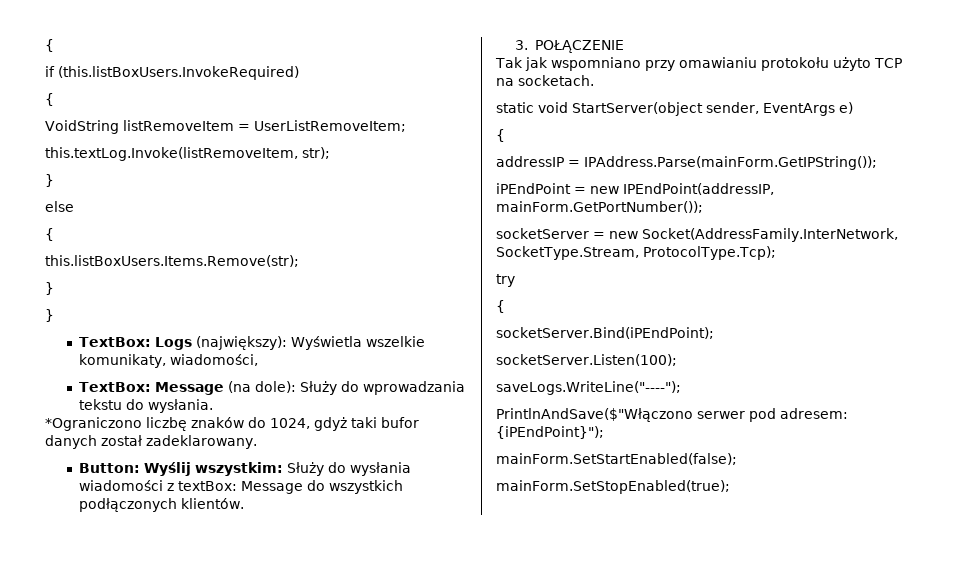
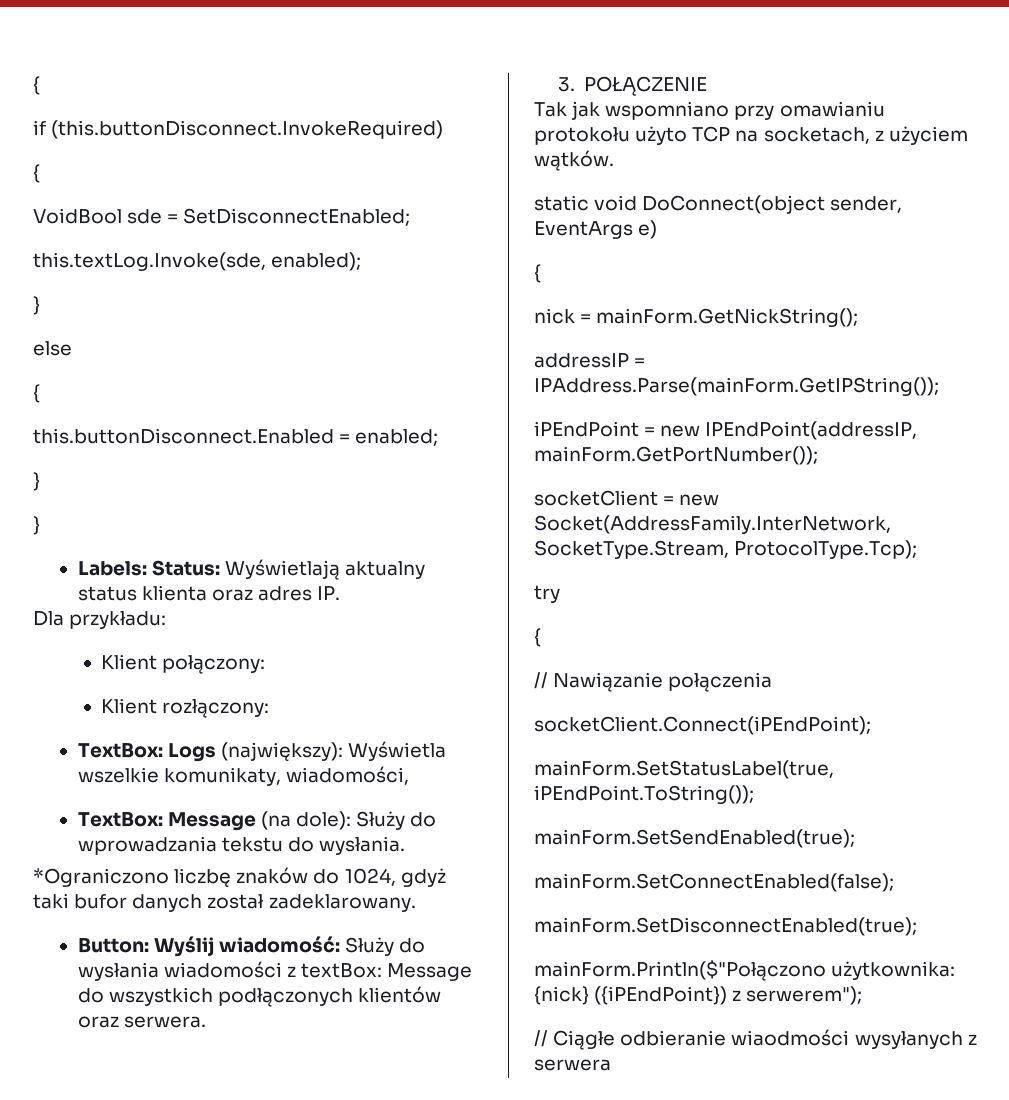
[58,66,299,80] [45,93,54,106] [45,120,406,134] [45,147,330,161] (this.listBoxUsers.InvokeRequired) // { // VoidString listRemoveItem = UserListRemoveItem; // this.textLog.Invoke(listRemoveItem, str); -> [51,120,444,139] [33,164,40,183] [33,208,411,226] [33,252,362,271] (this.buttonDisconnect.InvokeRequired) // { // VoidBool sde = SetDisconnectEnabled; // this.textLog.Invoke(sde, enabled);
[45,255,299,267] this.listBoxUsers.Items.Remove(str); -> [33,428,439,446] this.buttonDisconnect.Enabled = enabled;
(54, 315) none -> [77,559,425,580] [77,585,341,601] [33,611,167,629] [101,654,266,674] [101,698,270,718] // Labels: Status: Wyświetlają aktualny status klienta oraz adres IP. // Dla przykładu: // Klient połączony: // Klient rozłączony:
[195,462,284,476] wszystkim: -> [218,936,340,953] wiadomość:
[181,498,245,509] klientów. -> [357,986,441,1003] [77,1016,206,1028] klientów oraz serwera.
[518,75,594,86] socketach. -> [763,126,968,145] [534,150,614,171] socketach, z użyciem wątków.
[572,102,703,116] StartServer(object -> [642,195,826,214] DoConnect(object
(505, 135) none -> [534,308,859,327] // nick = mainForm.GetNickString();
[496,228,589,239] socketServer -> [534,490,658,506] socketClient
[496,327,714,339] [496,354,677,366] [496,381,681,395] [496,408,848,422] [496,426,604,439] [496,453,737,465] [496,480,730,494] socketServer.Bind(iPEndPoint); // socketServer.Listen(100); // saveLogs.WriteLine("----"); // PrintlnAndSave($"Włączono serwer pod adresem: {iPEndPoint}"); // mainForm.SetStartEnabled(false); // mainForm.SetStopEnabled(true); -> [534,672,773,692] [534,716,871,735] [534,760,834,779] [534,785,754,804] [534,829,855,848] [534,873,894,892] [534,917,917,936] [534,960,956,981] [534,986,863,1005] [534,1029,977,1050] [534,1059,611,1071] // Nawiązanie połączenia // socketClient.Connect(iPEndPoint); // mainForm.SetStatusLabel(true, iPEndPoint.ToString()); // mainForm.SetSendEnabled(true); // mainForm.SetConnectEnabled(false); // mainForm.SetDisconnectEnabled(true); // mainForm.Println($"Połączono użytkownika: {nick} ({iPEndPoint}) z serwerem"); // // Ciągłe odbieranie wiaodmości wysyłanych z serwera

